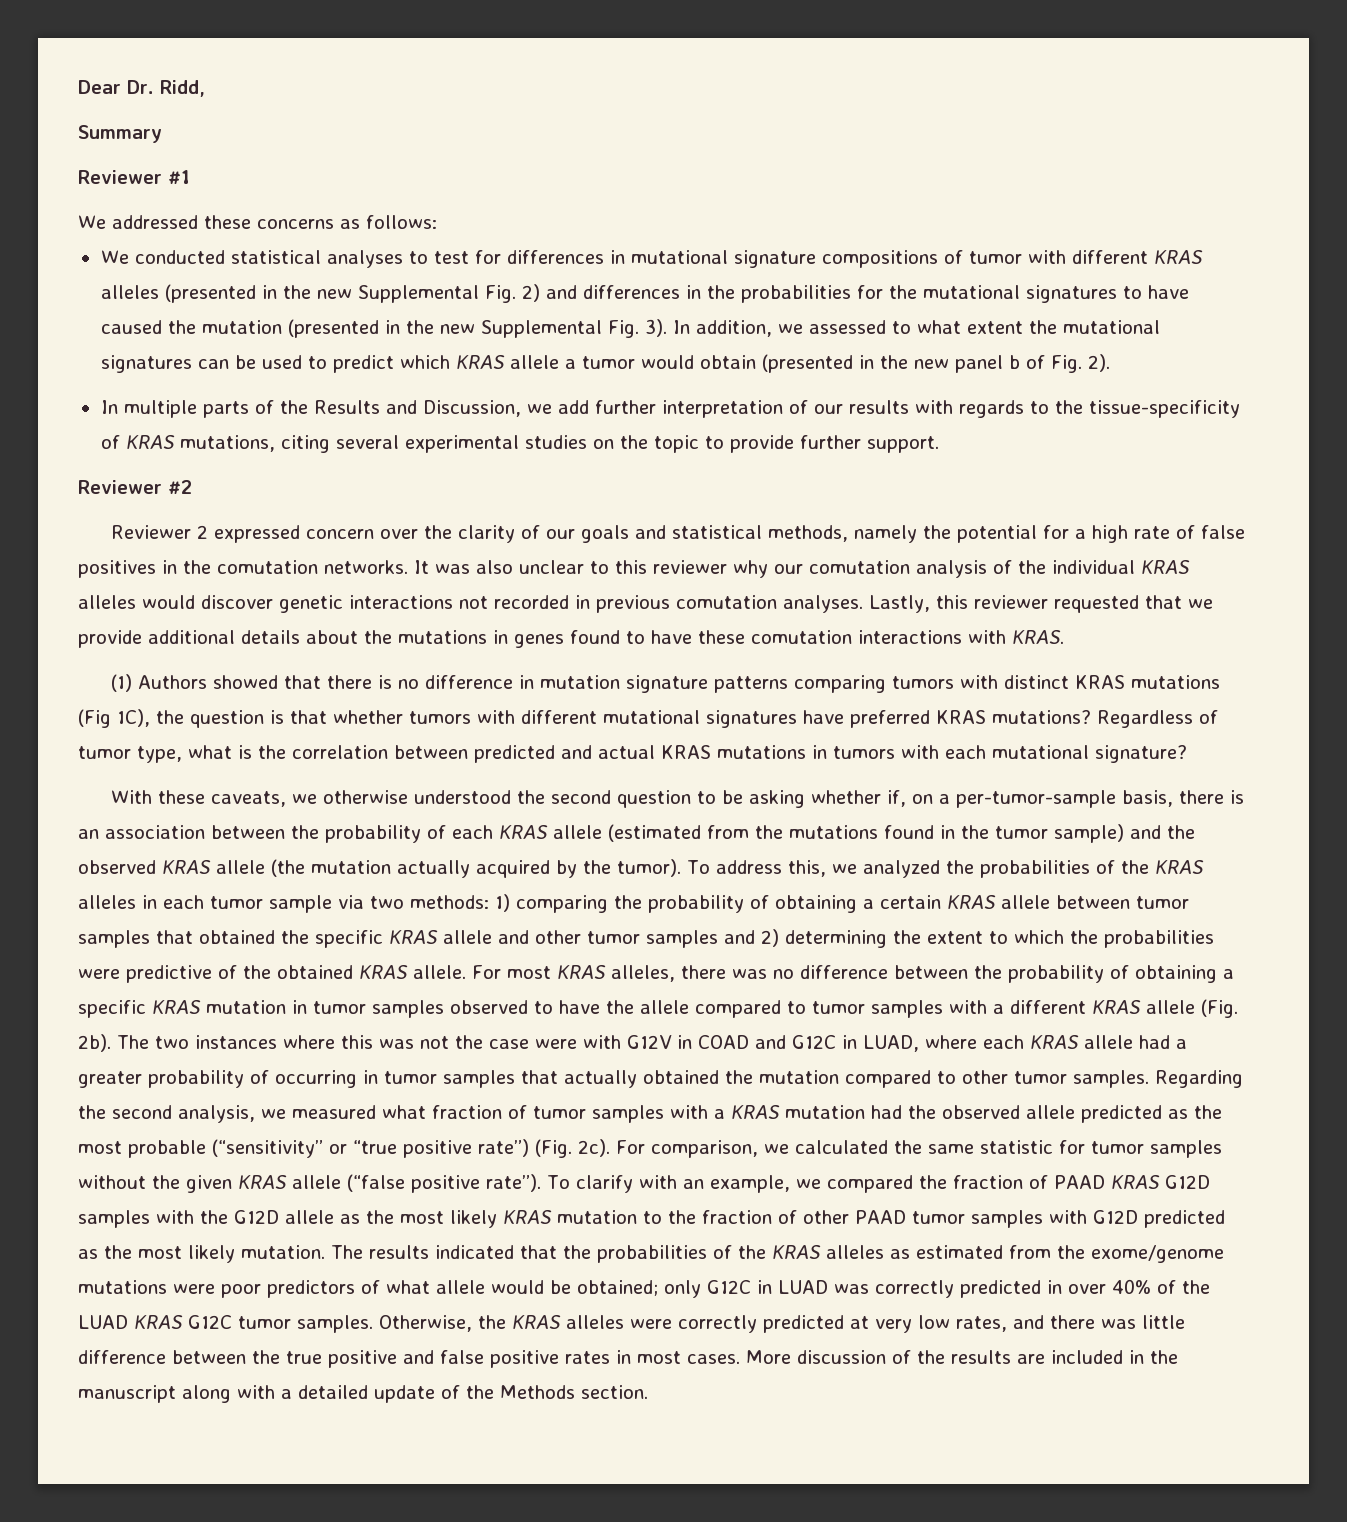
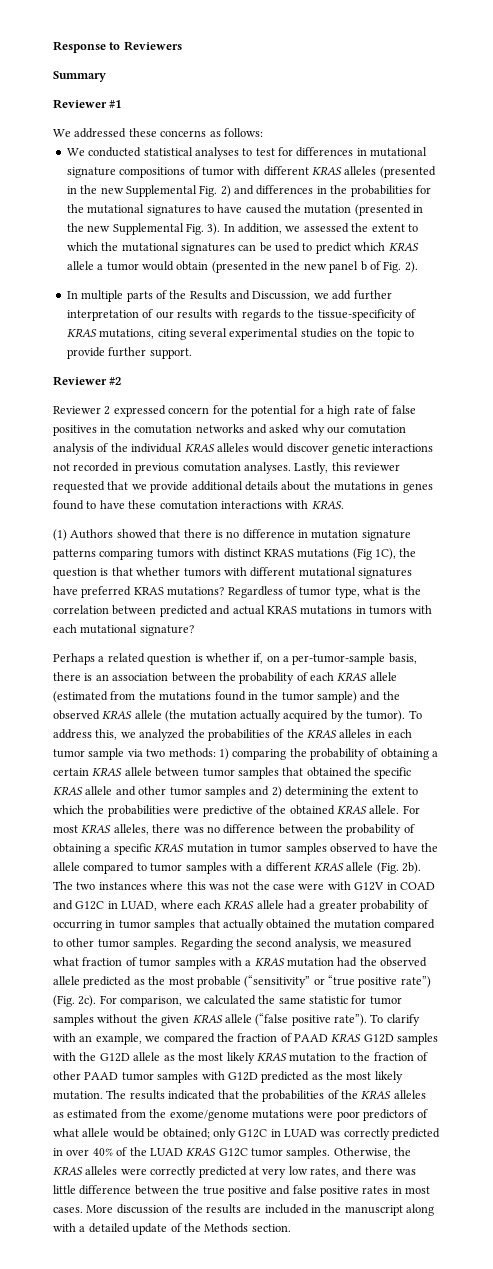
[78,80,205,97] Dear Dr. Ridd, -> [53,41,182,53] Response to Reviewers
[891,320,1023,334] to what extent -> [351,223,418,232] [66,242,98,251] the extent to which
[380,525,918,543] over the clarity of our goals and statistical methods, namely -> [212,405,228,414] for
[324,560,727,574] networks. It was also unclear to this reviewer -> [195,424,300,434] networks and asked
[111,790,806,808] With these caveats, we otherwise understood the second question to be asking -> [53,653,203,665] Perhaps a related question is

